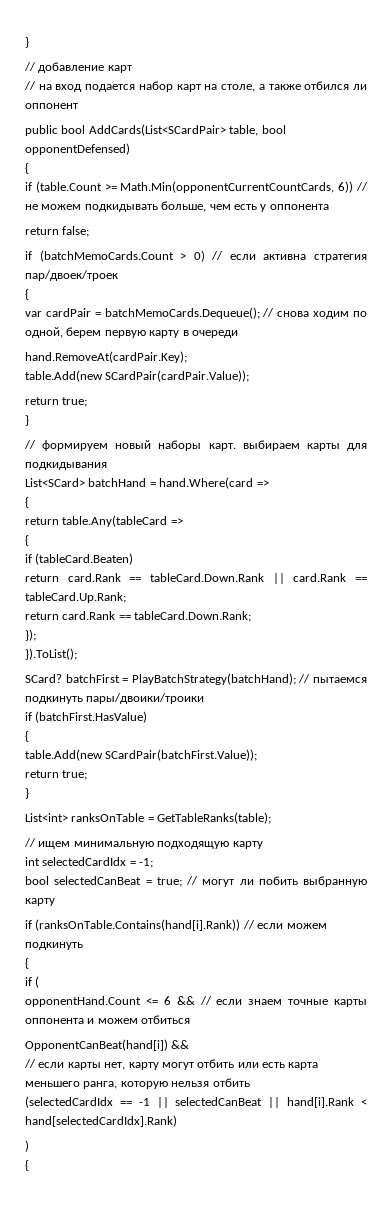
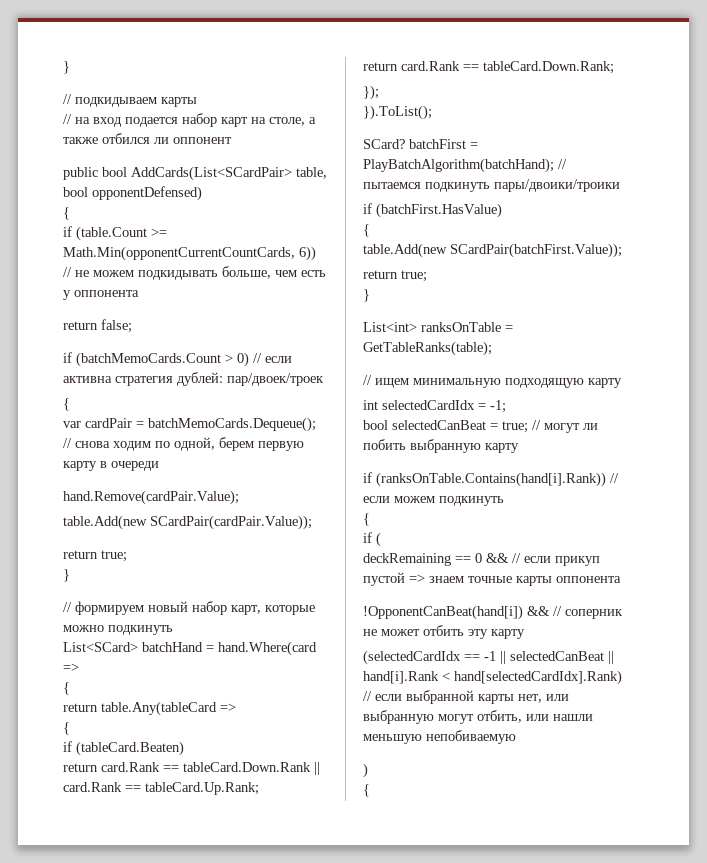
[25,37,29,48] [24,62,132,73] } // // добавление карт -> [63,61,70,74] [63,94,197,107] } // // подкидываем карты
(368, 258) none -> [177,372,223,386] дублей:
[25,351,187,363] hand.RemoveAt(cardPair.Key); -> [63,490,239,505] hand.Remove(cardPair.Value);
[158,440,367,451] [25,462,107,470] наборы карт. выбираем карты для подкидывания -> [192,601,315,615] [63,625,173,635] набор карт, которые можно подкинуть
[131,673,296,685] PlayBatchStrategy(batchHand); -> [363,158,554,173] PlayBatchAlgorithm(batchHand);
[25,996,367,1007] [25,1015,191,1024] [25,1039,190,1051] [24,1059,319,1070] [25,1078,250,1089] opponentHand.Count <= 6 && // если знаем точные карты оппонента и можем отбиться // OpponentCanBeat(hand[i]) && // // если карты нет, карту могут отбить или есть карта меньшего ранга, которую нельзя отбить -> [363,553,600,566] [363,572,621,586] [363,605,623,620] [363,625,525,639] deckRemaining == 0 && // если прикуп пустой => знаем точные карты оппонента // !OpponentCanBeat(hand[i]) && // соперник не может отбить эту карту
(177, 1121) none -> [363,690,569,704] [363,710,593,724] [363,730,516,744] // если выбранной карты нет, или выбранную могут отбить, или нашли меньшую непобиваемую

